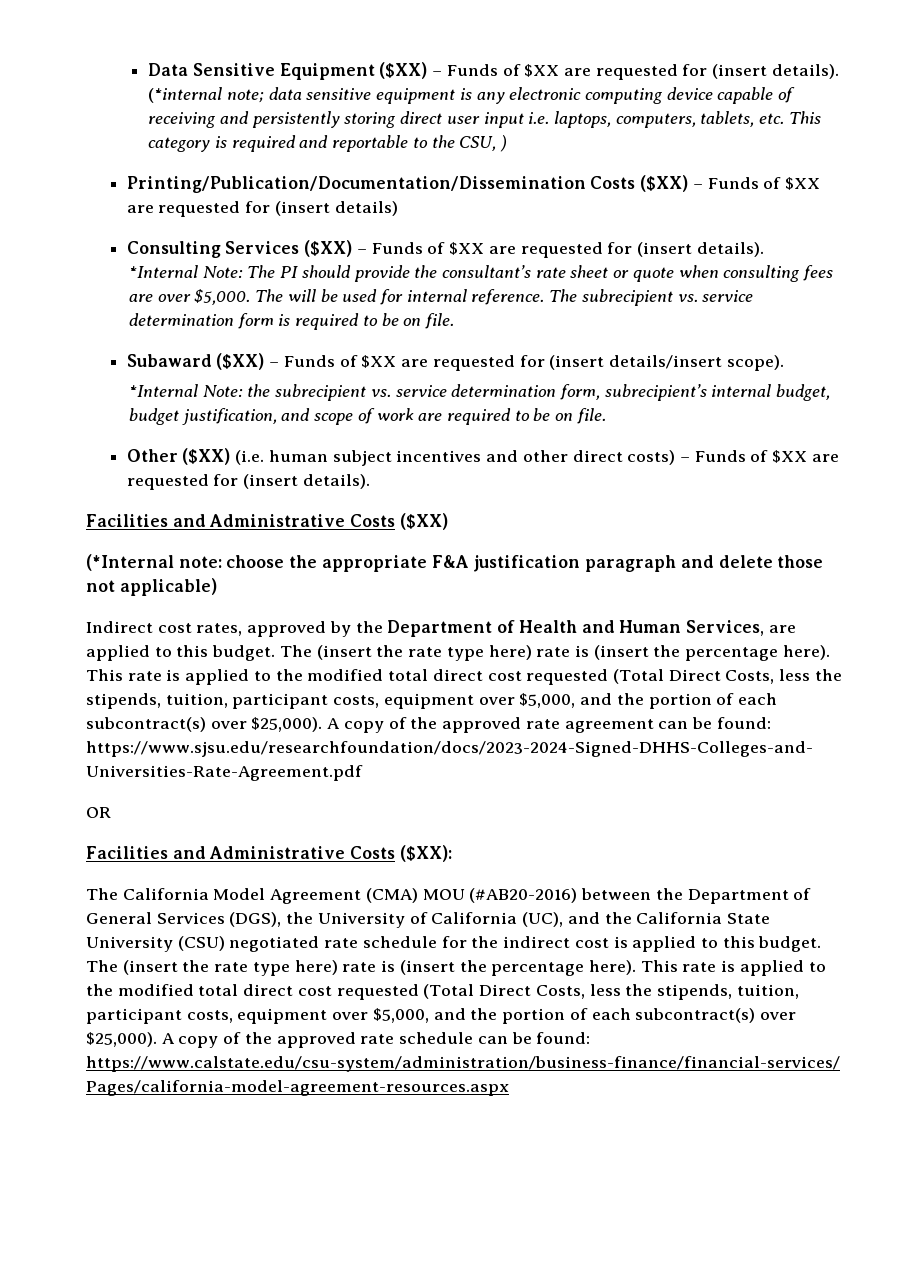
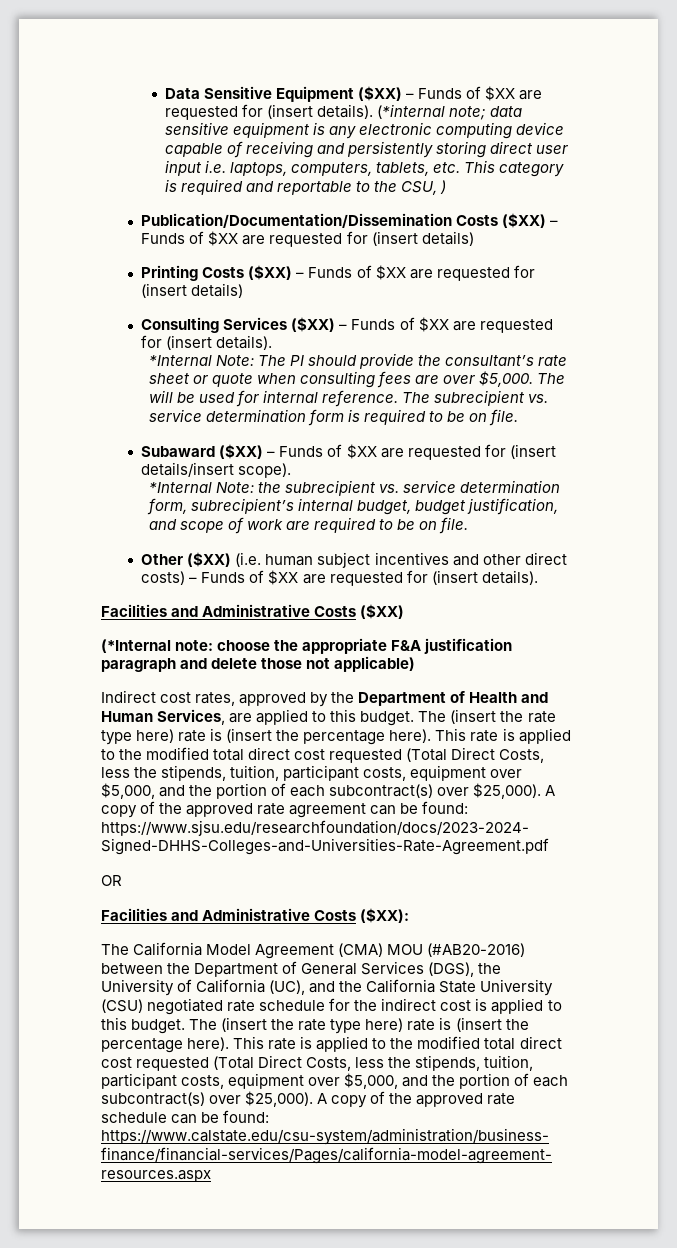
[126,176,586,193] Printing/Publication/Documentation/Dissemination -> [141,213,559,228] [141,231,474,247] [141,265,199,281] Publication/Documentation/Dissemination Costs ($XX) – Funds of $XX are requested for (insert details) // Printing

